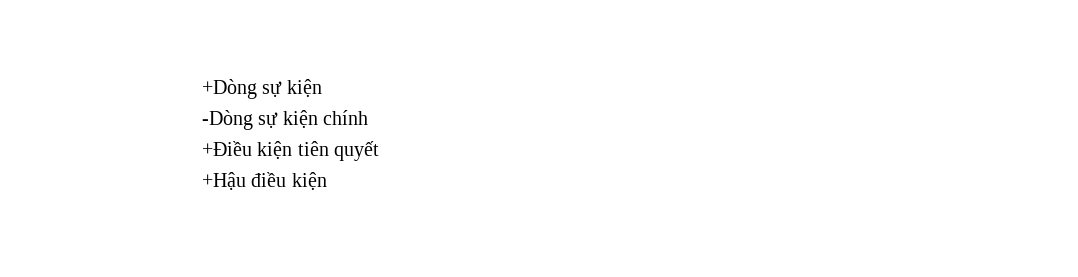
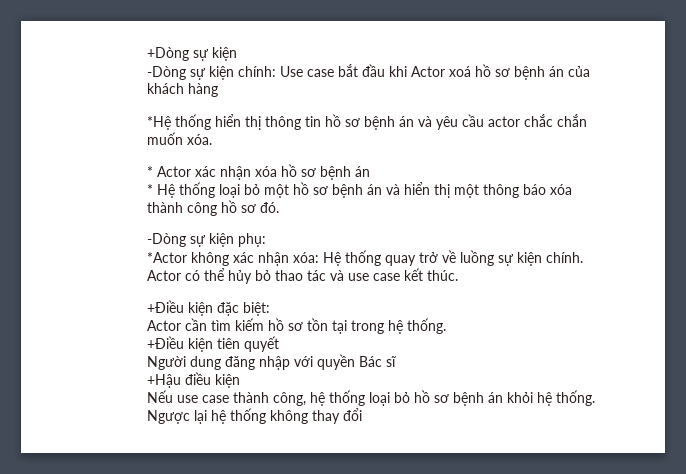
[323,110,369,125] [201,141,380,161] [201,172,327,190] chính // +Điều kiện tiên quyết // +Hậu điều kiện -> [238,64,591,80] [147,83,219,97] [147,114,588,130] [147,132,213,145] [147,164,371,180] [147,182,573,198] [147,200,280,216] [147,233,267,247] [147,250,584,266] [147,268,459,284] [147,300,271,316] [147,318,447,334] [147,336,280,352] [147,354,397,370] [147,372,241,388] [147,390,596,406] [147,408,363,424] chính: Use case bắt đầu khi Actor xoá hồ sơ bệnh án của khách hàng // *Hệ thống hiển thị thông tin hồ sơ bệnh án và yêu cầu actor chắc chắn muốn xóa. // * Actor xác nhận xóa hồ sơ bệnh án // * Hệ thống loại bỏ một hồ sơ bệnh án và hiển thị một thông báo xóa thành công hồ sơ đó. // -Dòng sự kiện phụ: // *Actor không xác nhận xóa: Hệ thống quay trở về luồng sự kiện chính. Actor có thể hủy bỏ thao tác và use case kết thúc. // +Điều kiện đặc biệt: // Actor cần tìm kiếm hồ sơ tồn tại trong hệ thống. // +Điều kiện tiên quyết // Người dung đăng nhập với quyền Bác sĩ // +Hậu điều kiện // Nếu use case thành công, hệ thống loại bỏ hồ sơ bệnh án khỏi hệ thống. Ngược lại hệ thống không thay đổi

